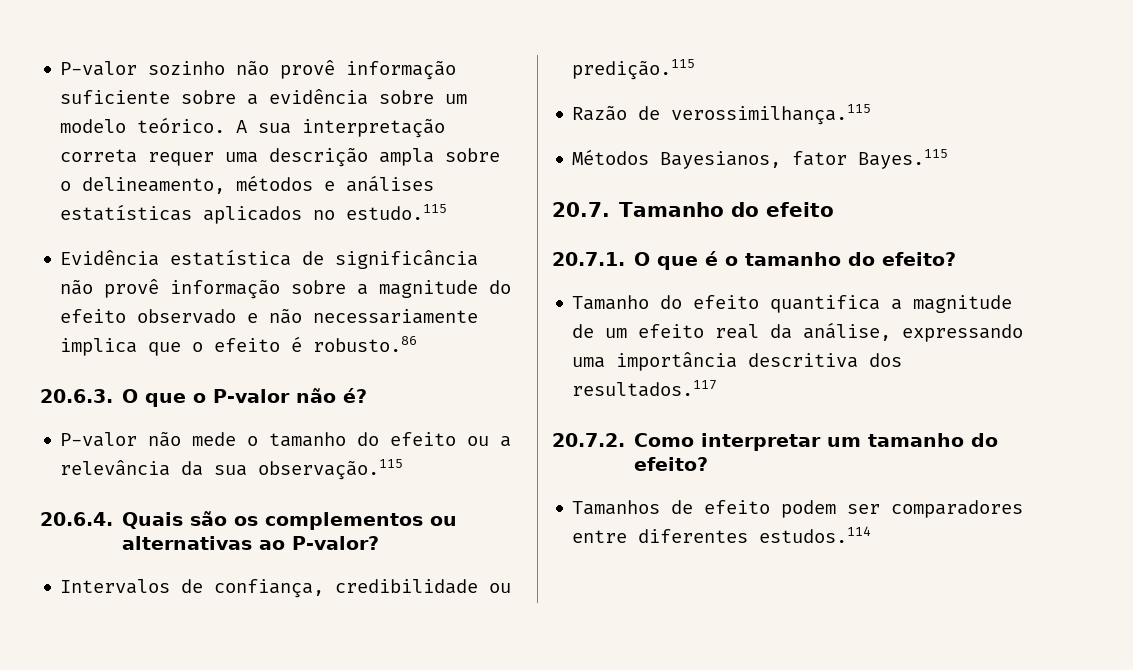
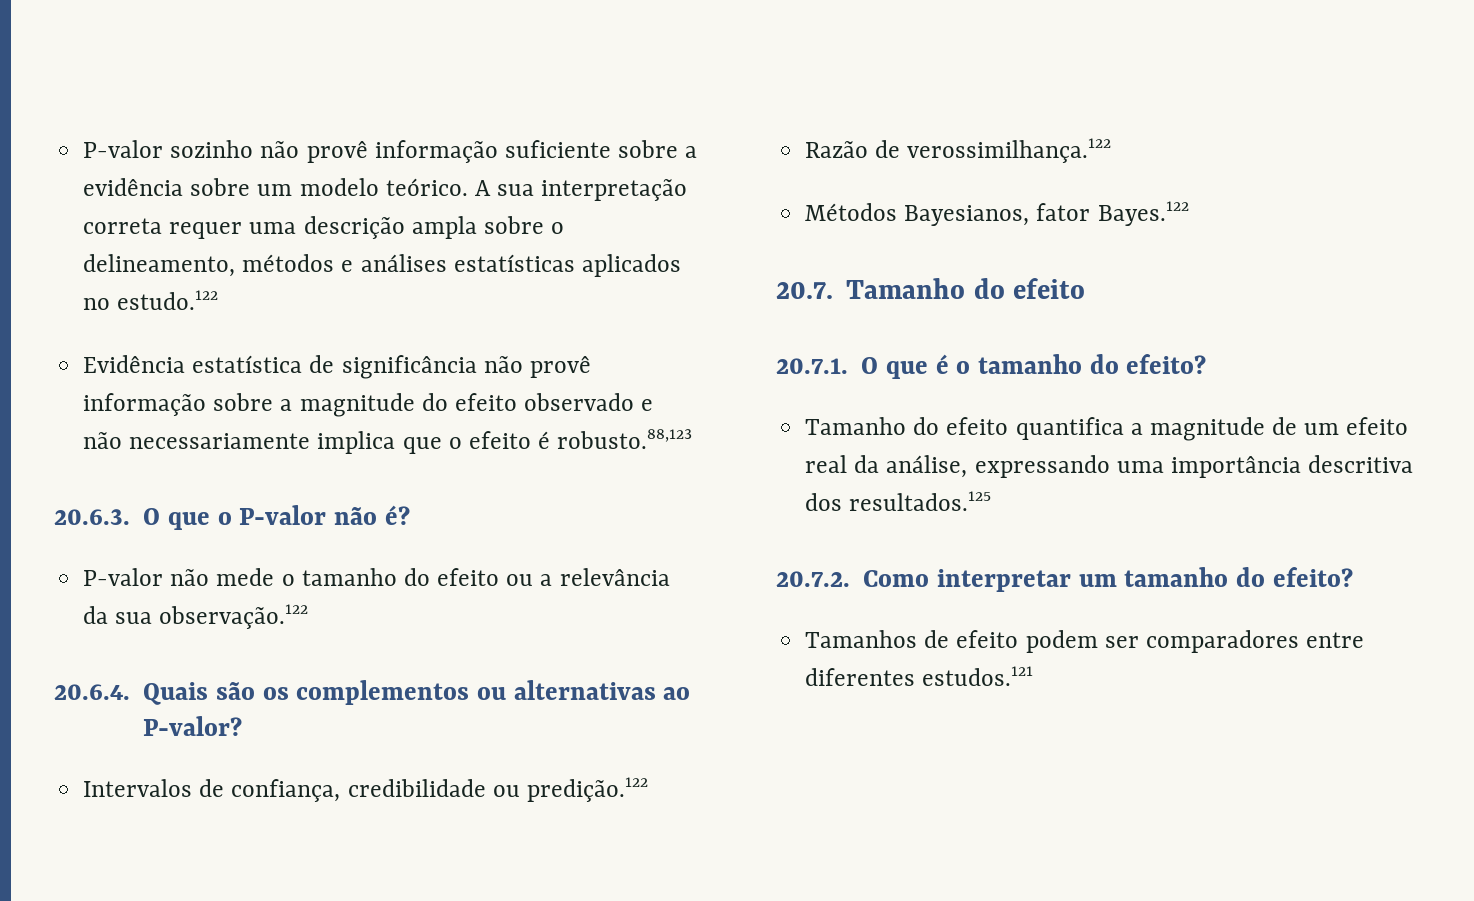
[346,204,448,220] estudo.115 -> [117,290,219,310] estudo.122
[313,336,418,352] robusto.86 -> [557,429,693,449] robusto.88,123
[258,459,404,480] observação.115 -> [159,604,309,629] observação.122
[572,59,696,80] predição.115 -> [526,777,648,802] predição.122
[671,104,872,125] verossimilhança.115 -> [907,138,1112,163] verossimilhança.122
[858,149,949,169] Bayes.115 -> [1097,201,1189,226] Bayes.122
[572,380,718,397] resultados.117 -> [849,491,992,511] resultados.125
[759,526,872,543] estudos.114 -> [922,666,1034,686] estudos.121

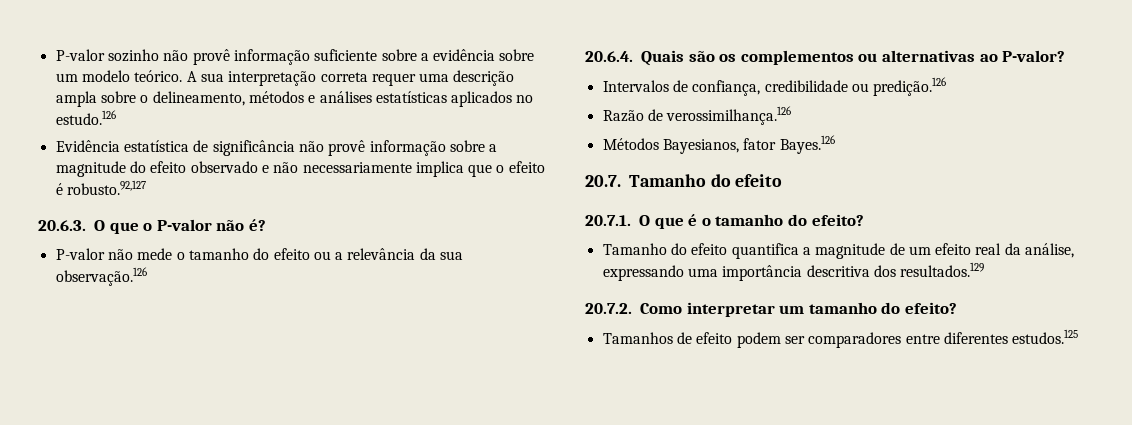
[117,290,219,310] estudo.122 -> [55,110,116,125] estudo.126
[557,429,693,449] robusto.88,123 -> [66,180,146,195] robusto.92,127
[159,604,309,629] observação.122 -> [55,267,147,286] observação.126
[526,777,648,802] predição.122 -> [873,77,947,96] predição.126
[907,138,1112,163] verossimilhança.122 -> [666,106,792,125] verossimilhança.126
[1097,201,1189,226] Bayes.122 -> [779,135,835,154] Bayes.126
[849,491,992,511] resultados.125 -> [900,262,985,277] resultados.129
[922,666,1034,686] estudos.121 -> [1012,329,1079,344] estudos.125

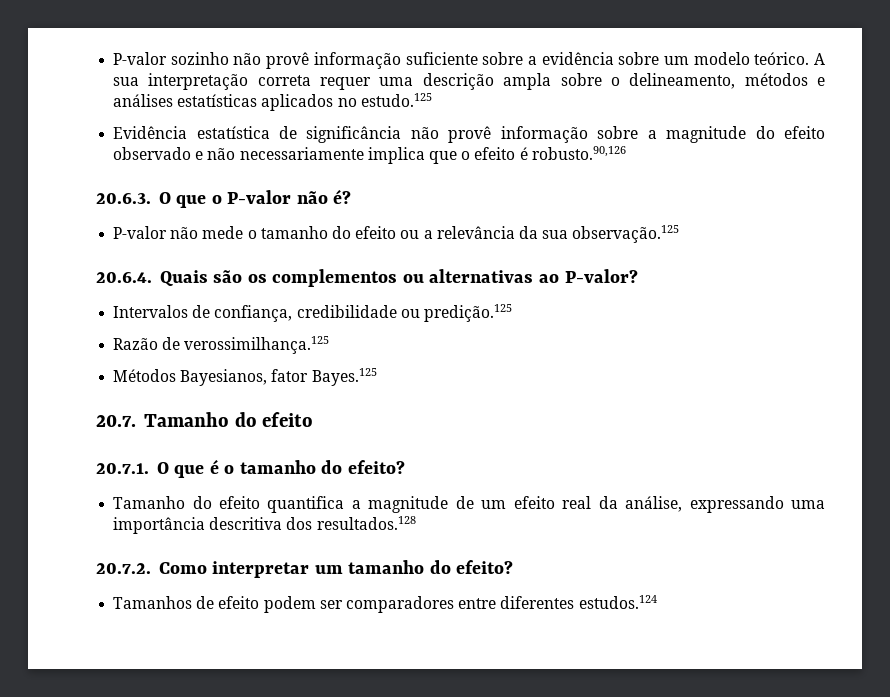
[55,110,116,125] estudo.126 -> [360,93,432,107] estudo.125
[66,180,146,195] robusto.92,127 -> [531,146,626,160] robusto.90,126
[55,267,147,286] observação.126 -> [572,225,680,243] observação.125
[873,77,947,96] predição.126 -> [423,304,512,322] predição.125
[666,106,792,125] verossimilhança.126 -> [184,336,330,354] verossimilhança.125
[779,135,835,154] Bayes.126 -> [311,368,377,386] Bayes.125
[900,262,985,277] resultados.129 -> [316,516,416,530] resultados.128
[1012,329,1079,344] estudos.125 -> [578,595,657,609] estudos.124

